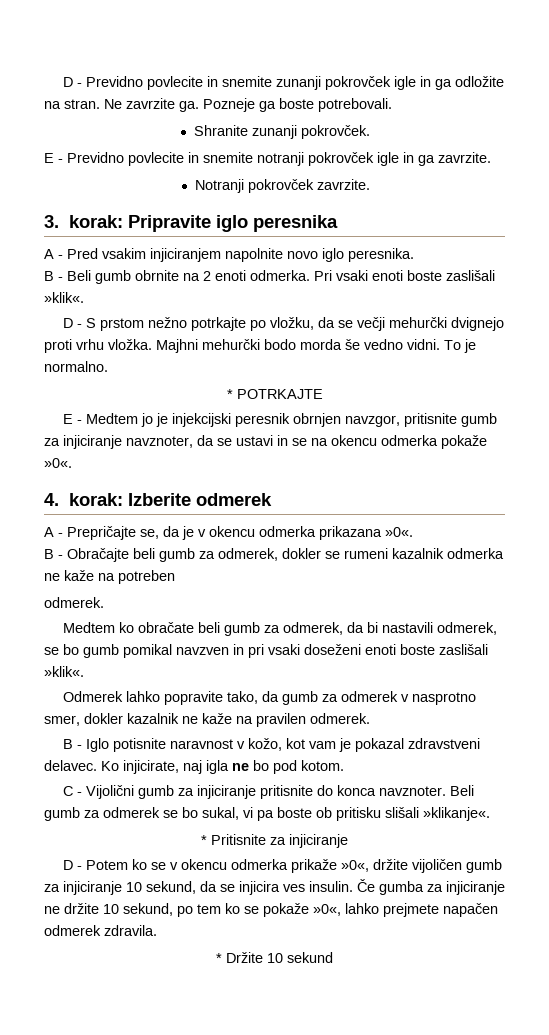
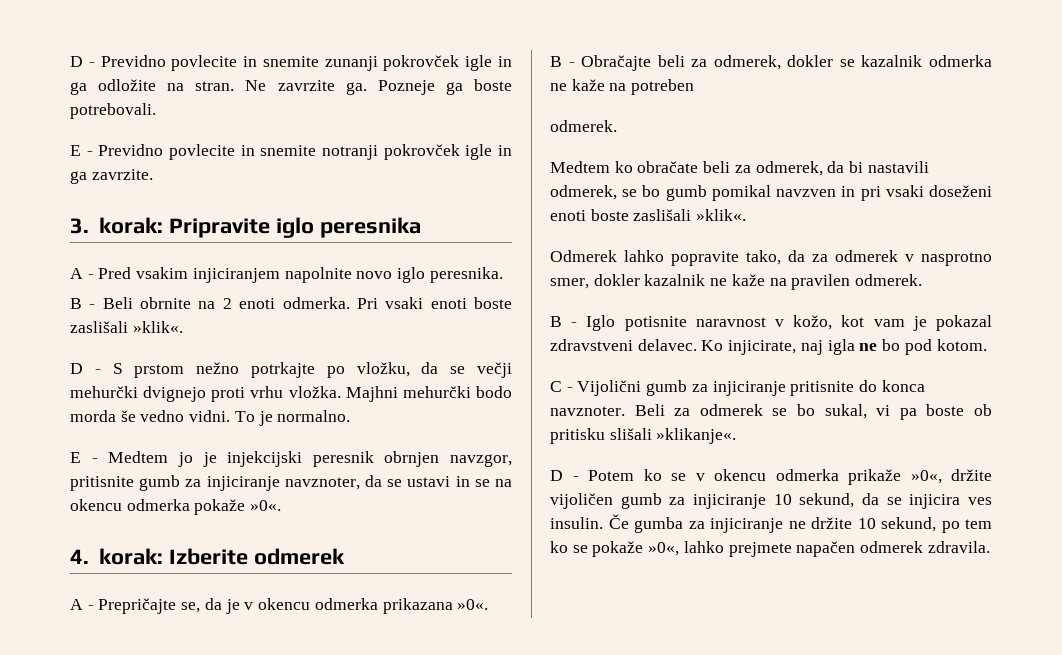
[194,125,371,139] // Shranite zunanji pokrovček. -> (156, 111) none
[194,179,370,193] // Notranji pokrovček zavrzite. -> (153, 174) none
[95,270,131,284] gumb -> (133, 303) none
[226,389,323,399] // * POTRKAJTE -> (351, 416) none
[159,548,195,562] gumb -> (685, 61) none
[344,548,388,559] rumeni -> (855, 63) none
[224,622,261,636] gumb -> (731, 167) none
[282,691,319,705] gumb -> (805, 256) none
[44,807,80,821] gumb -> (665, 410) none
[201,834,348,848] // * Pritisnite za injiciranje -> (737, 436) none
[216,952,333,963] // * Držite 10 sekund -> (990, 547) none

